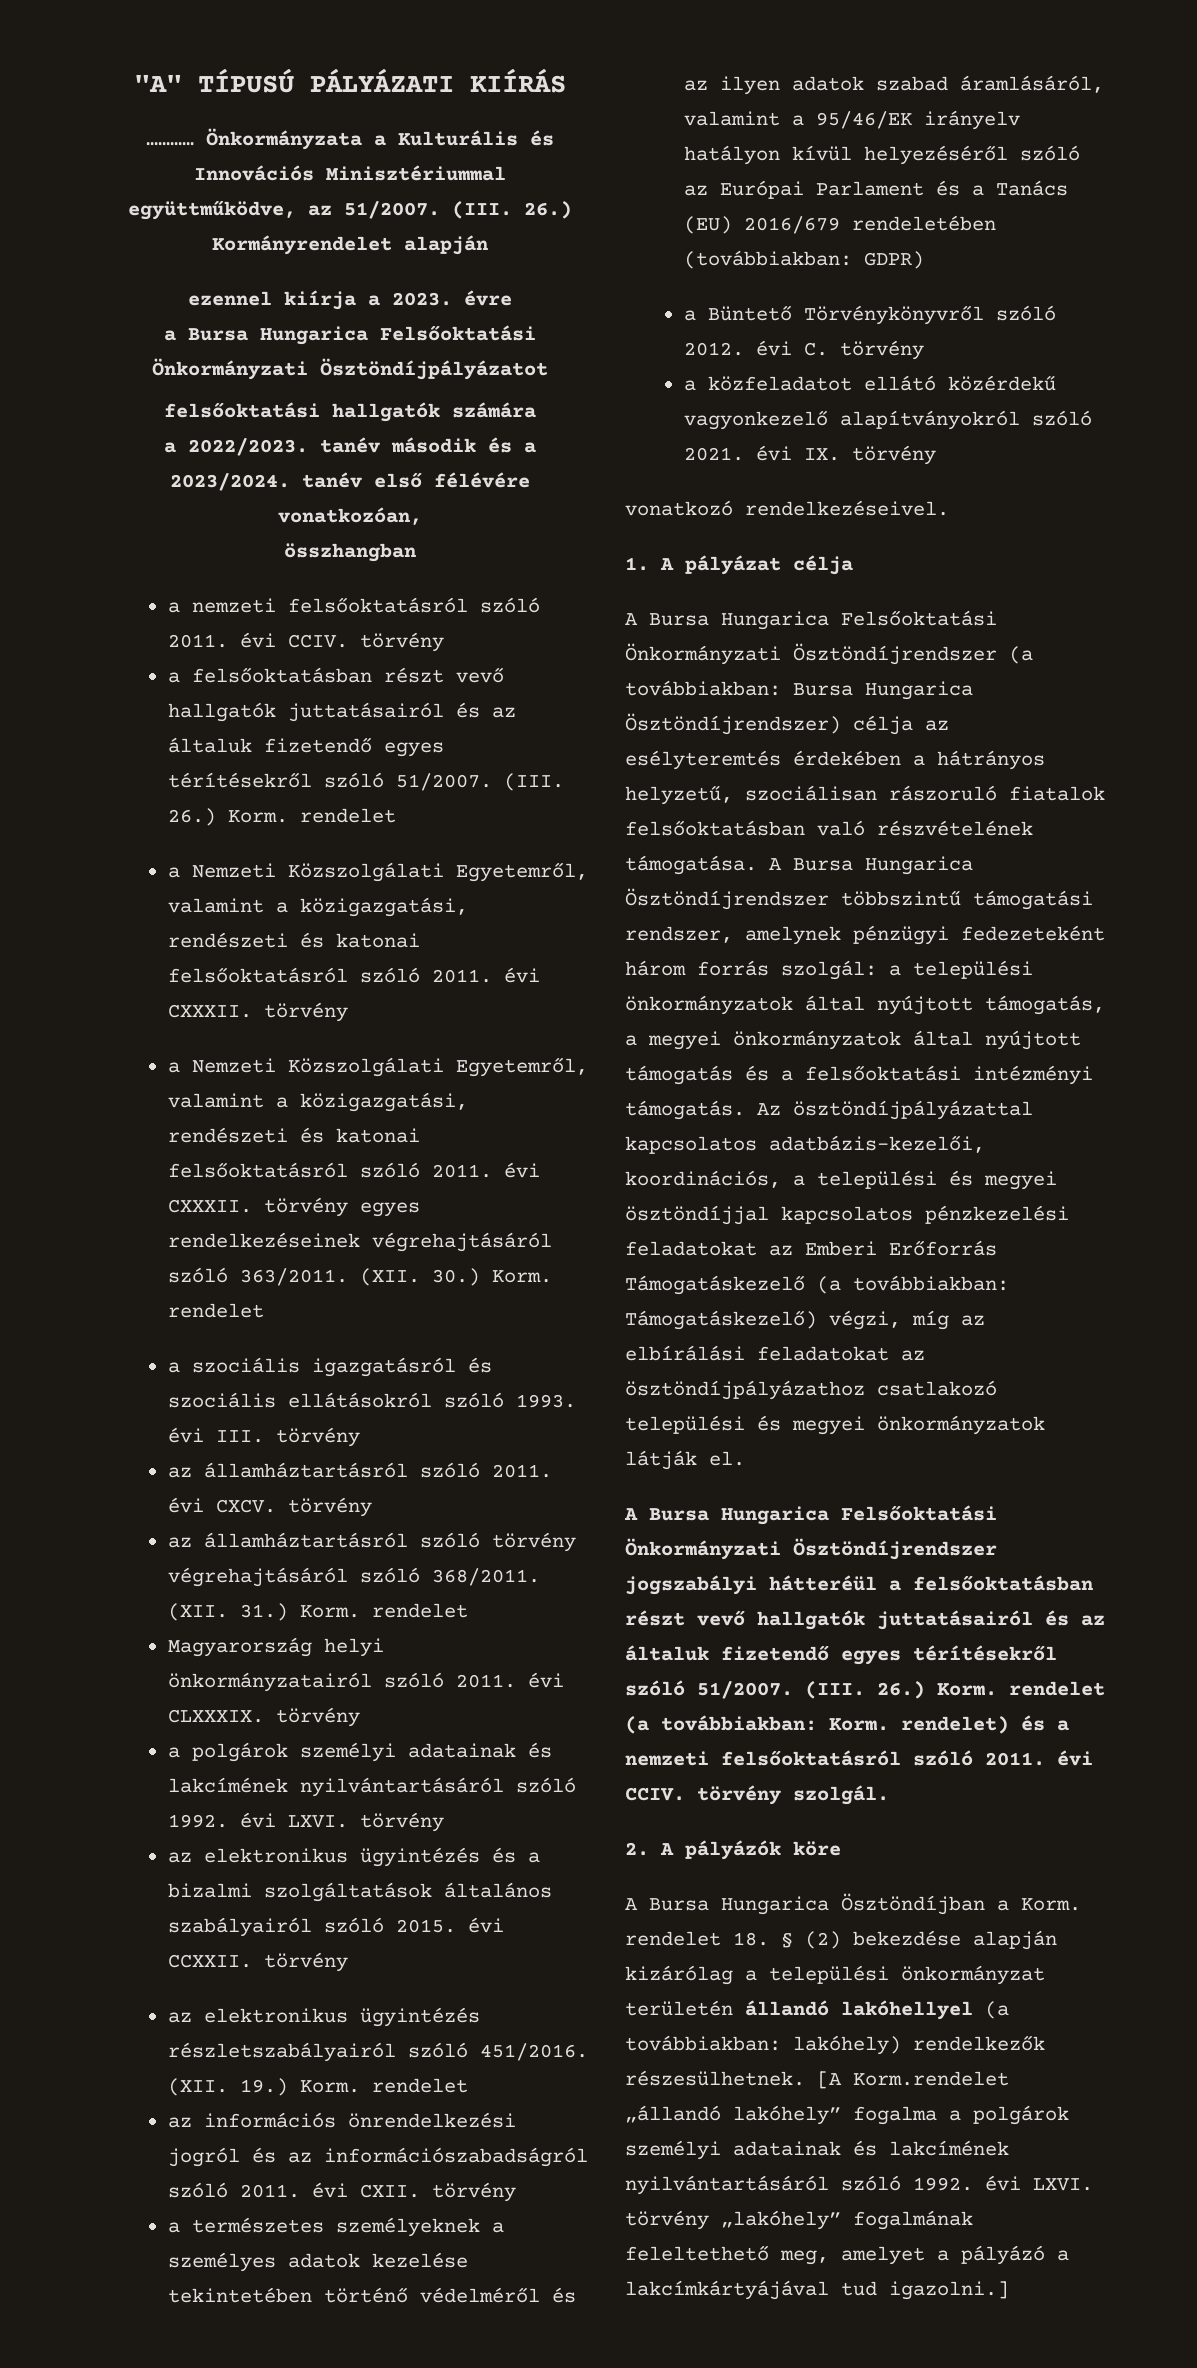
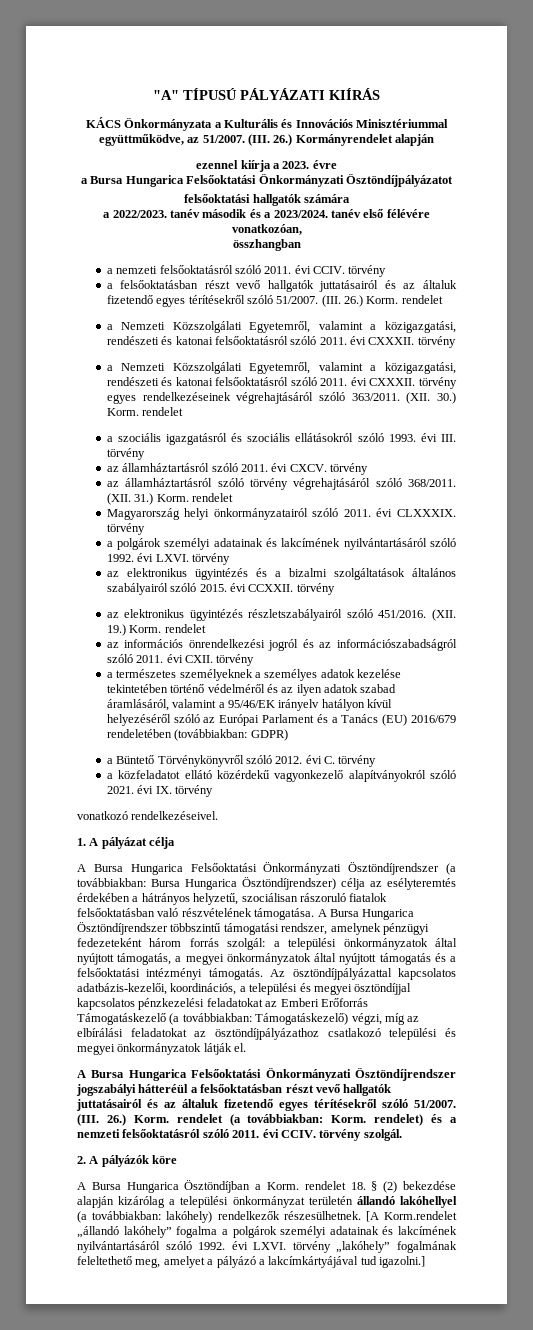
[146,142,194,146] ………… -> [85,117,121,128] KÁCS

